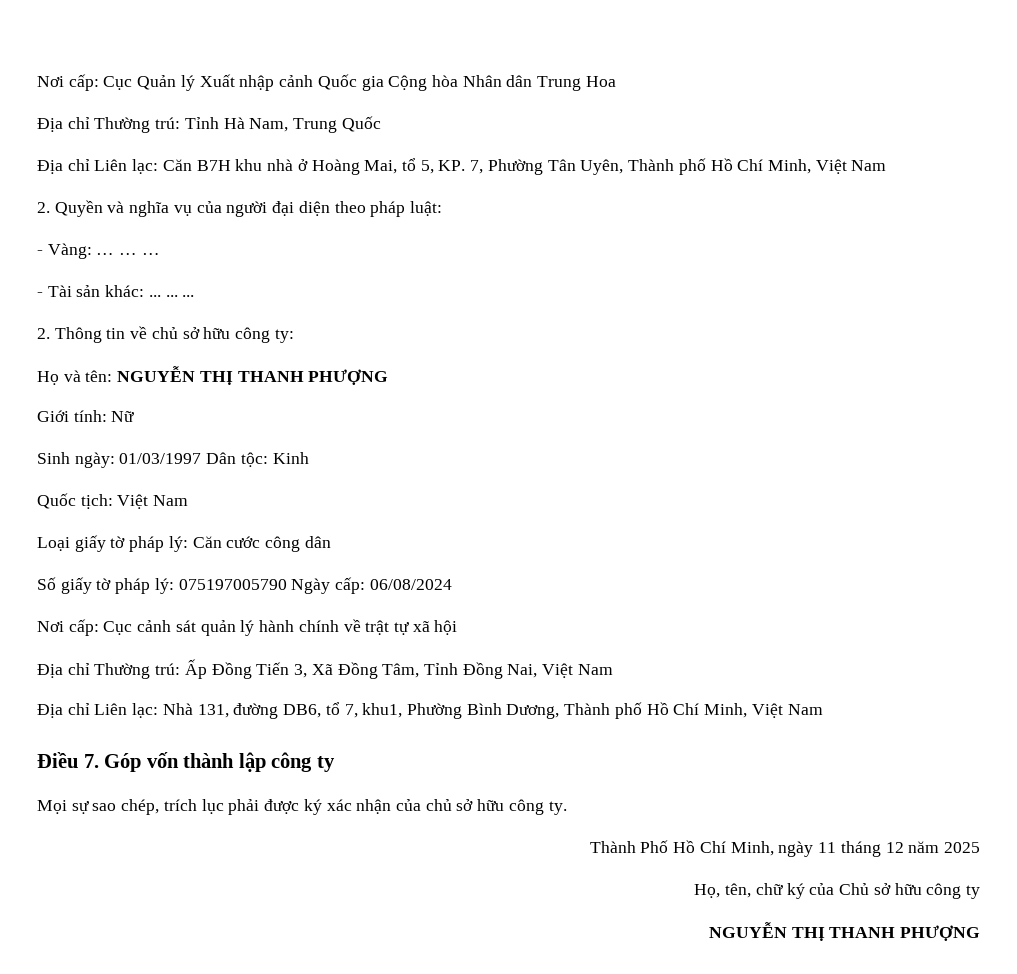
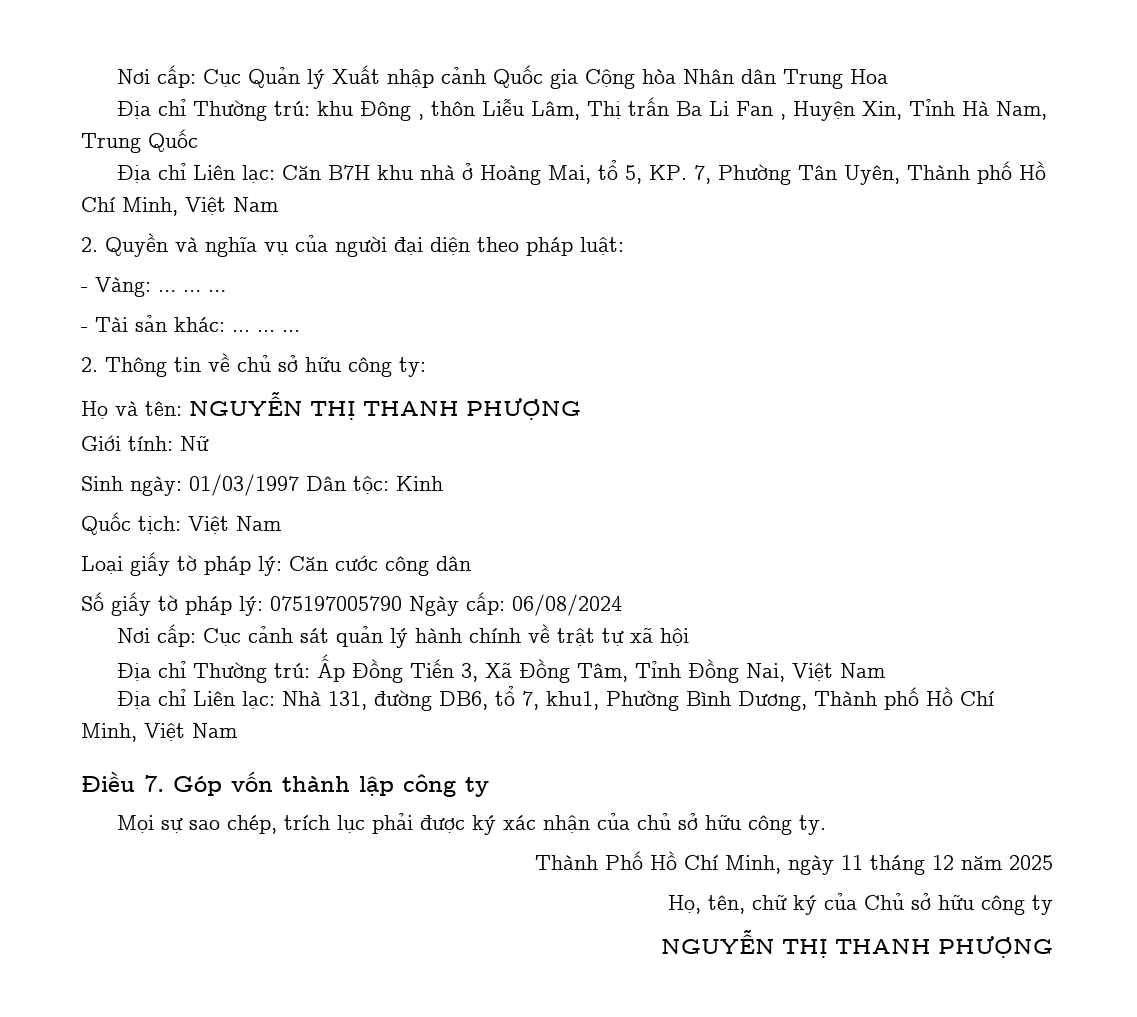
(181, 123) none -> [316,97,902,121] khu Đông , thôn Liễu Lâm, Thị trấn Ba Li Fan , Huyện Xin,

